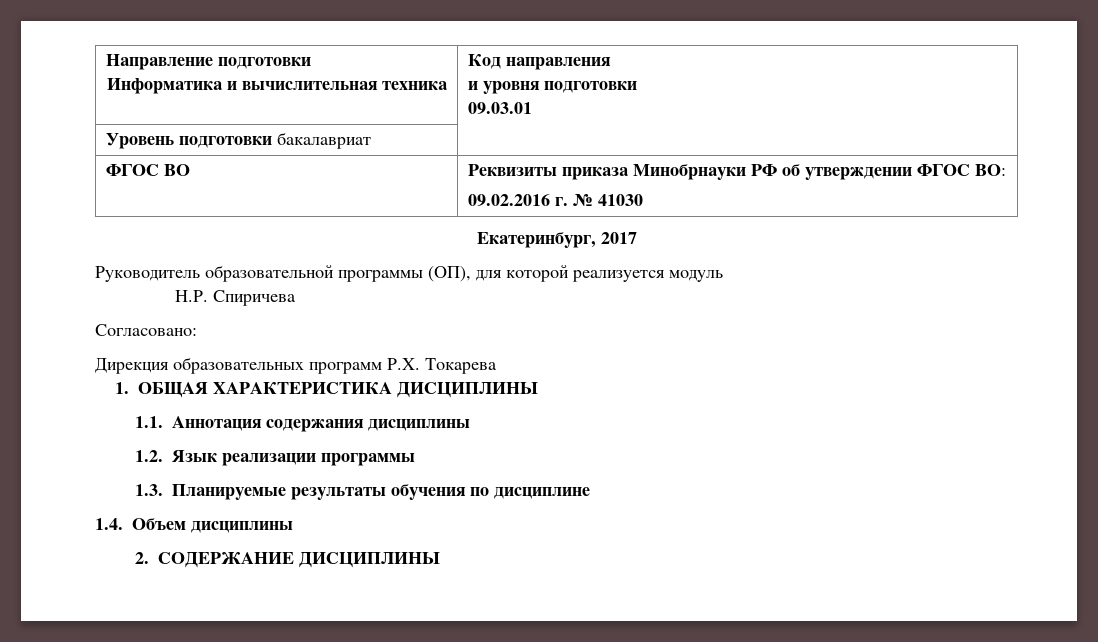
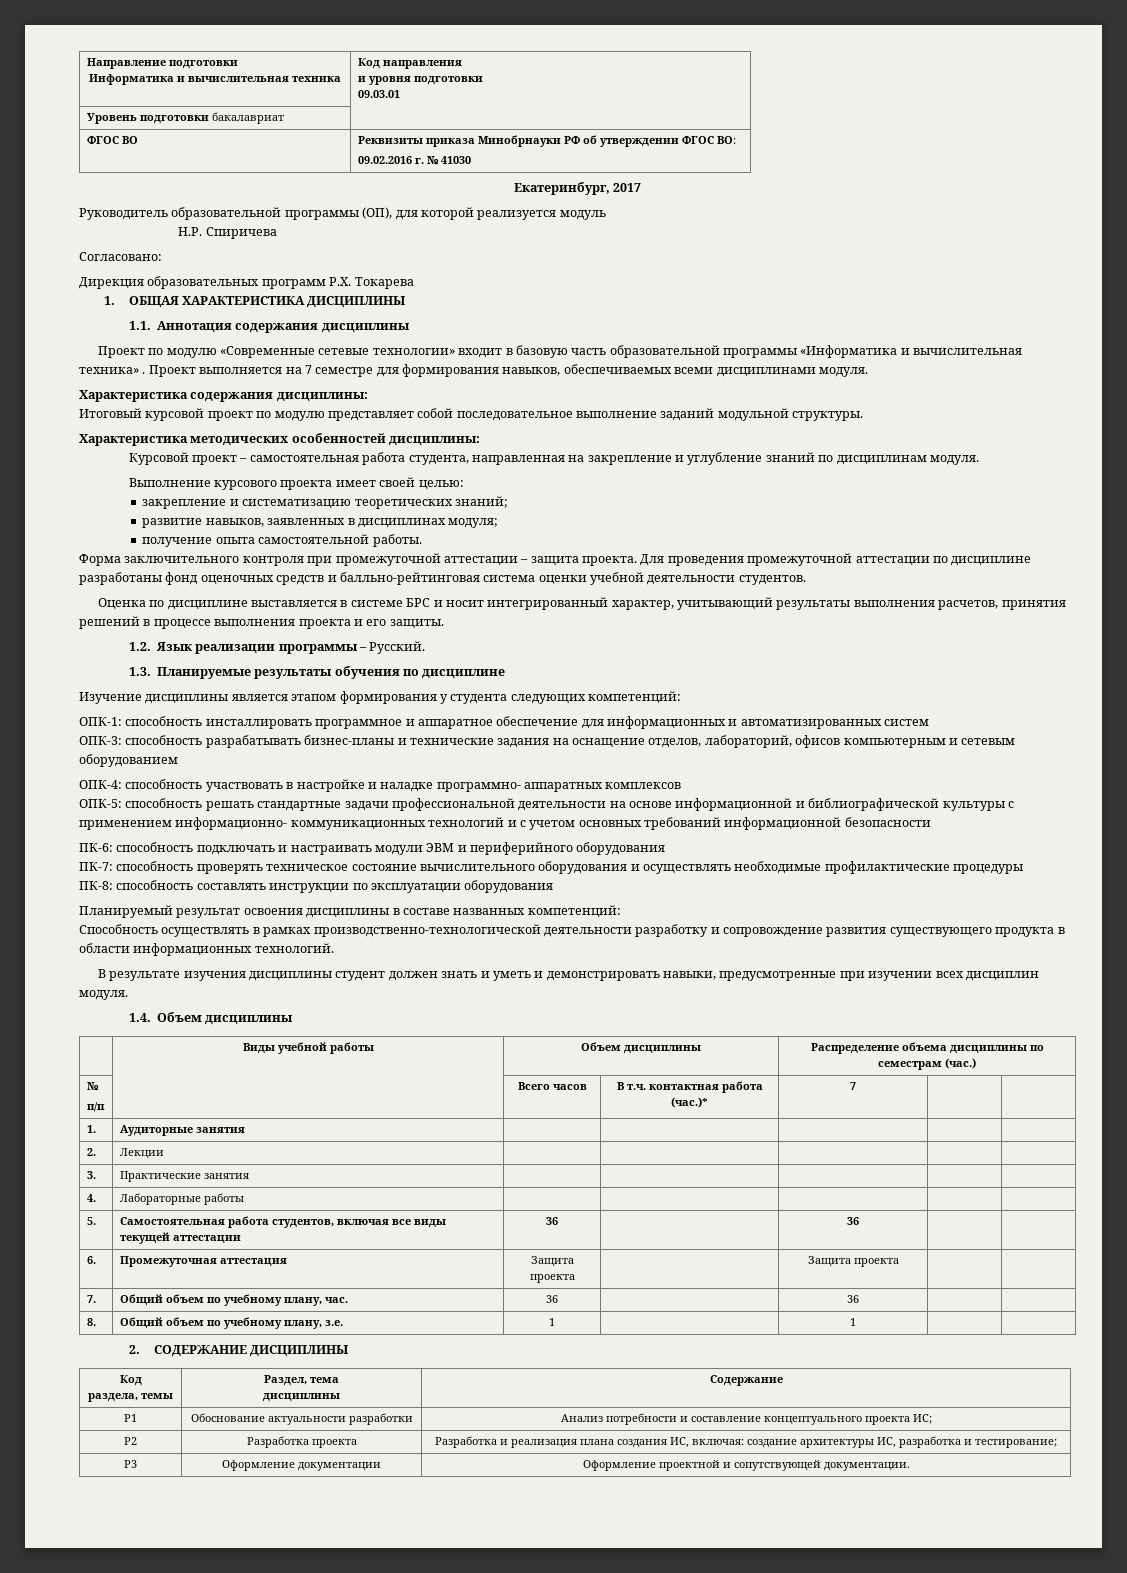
(470, 425) none -> [97,345,1023,358] [79,364,868,377] [79,390,368,402] [79,408,864,421] [79,433,481,446] [128,452,979,465] [128,477,464,490] [142,496,508,509] [142,518,499,528] [142,534,422,547] [79,553,1032,566] [79,572,806,585] [97,597,1066,610] [79,616,444,629] // Проект по модулю «Современные сетевые технологии» входит в базовую часть образовательной программы «Информатика и вычислительная техника» . Проект выполняется на 7 семестре для формирования навыков, обеспечиваемых всеми дисциплинами модуля. // Характеристика содержания дисциплины: // Итоговый курсовой проект по модулю представляет собой последовательное выполнение заданий модульной структуры. // Характеристика методических особенностей дисциплины: // Курсовой проект – самостоятельная работа студента, направленная на закрепление и углубление знаний по дисциплинам модуля. // Выполнение курсового проекта имеет своей целью: // закрепление и систематизацию теоретических знаний; // развитие навыков, заявленных в дисциплинах модуля; // получение опыта самостоятельной работы. // Форма заключительного контроля при промежуточной аттестации – защита проекта. Для проведения промежуточной аттестации по дисциплине разработаны фонд оценочных средств и балльно-рейтинговая система оценки учебной деятельности студентов. // Оценка по дисциплине выставляется в системе БРС и носит интегрированный характер, учитывающий результаты выполнения расчетов, принятия решений в процессе выполнения проекта и его защиты.
(415, 459) none -> [359,641,426,654] – Русский.
[95,518,293,533] [134,552,440,568] 1.4. Объем дисциплины // 2. СОДЕРЖАНИЕ ДИСЦИПЛИНЫ -> [79,691,681,704] [79,716,930,729] [79,735,1016,748] [79,754,178,767] [79,779,682,792] [79,798,1014,811] [79,817,931,830] [79,842,666,855] [79,861,1024,874] [79,880,554,893] [79,905,621,918] [79,924,1065,937] [79,943,334,956] [97,969,1039,981] [79,990,128,1000] [128,1012,294,1025] [242,1042,374,1054] [581,1042,701,1054] [810,1042,1044,1054] [878,1058,976,1070] [86,1082,99,1090] [86,1102,105,1112] [517,1082,587,1090] [616,1081,763,1093] [671,1097,708,1108] [850,1082,856,1090] [86,1125,96,1133] [119,1125,245,1136] [86,1148,96,1156] [119,1148,164,1159] [86,1171,96,1179] [119,1171,249,1182] [86,1194,96,1202] [119,1193,244,1205] [86,1217,96,1225] [119,1216,446,1228] [119,1232,241,1244] [546,1217,558,1225] [847,1217,859,1225] [86,1256,96,1264] [119,1256,287,1267] [530,1256,574,1267] [529,1274,575,1283] [807,1256,899,1267] [86,1295,96,1303] [119,1294,348,1306] [546,1295,558,1303] [847,1295,859,1303] [86,1318,96,1326] [119,1317,343,1329] [549,1318,555,1326] [850,1318,856,1326] [128,1345,348,1357] [119,1375,142,1386] [88,1393,173,1402] [264,1375,339,1386] [263,1393,340,1402] [709,1375,783,1386] [124,1414,137,1422] [190,1413,413,1425] [560,1413,932,1425] [124,1437,137,1445] [246,1436,357,1448] [435,1436,1057,1448] [124,1460,137,1468] [222,1460,381,1471] [582,1460,910,1471] Изучение дисциплины является этапом формирования у студента следующих компетенций: // ОПК-1: способность инсталлировать программное и аппаратное обеспечение для информационных и автоматизированных систем // ОПК-3: способность разрабатывать бизнес-планы и технические задания на оснащение отделов, лабораторий, офисов компьютерным и сетевым оборудованием // ОПК-4: способность участвовать в настройке и наладке программно- аппаратных комплексов // ОПК-5: способность решать стандартные задачи профессиональной деятельности на основе информационной и библиографической культуры с применением информационно- коммуникационных технологий и с учетом основных требований информационной безопасности // ПК-6: способность подключать и настраивать модули ЭВМ и периферийного оборудования // ПК-7: способность проверять техническое состояние вычислительного оборудования и осуществлять необходимые профилактические процедуры // ПК-8: способность составлять инструкции по эксплуатации оборудования // Планируемый результат освоения дисциплины в составе названных компетенций: // Способность осуществлять в рамках производственно-технологической деятельности разработку и сопровождение развития существующего продукта в области информационных технологий. // В результате изучения дисциплины студент должен знать и уметь и демонстрировать навыки, предусмотренные при изучении всех дисциплин модуля. // 1.4. Объем дисциплины // | Виды учебной работы | Объем дисциплины | Распределение объема дисциплины по семестрам (час.) // № // п/п | | Всего часов | В т.ч. контактная работа (час.)* | 7 | | // 1. | Аудиторные занятия | | | | | // 2. | Лекции | | | | | // 3. | Практические занятия | | | | | // 4. | Лабораторные работы | | | | | // 5. | Самостоятельная работа студентов, включая все виды текущей аттестации | 36 | | 36 | | // 6. | Промежуточная аттестация | Защита проекта | | Защита проекта | | // 7. | Общий объем по учебному плану, час. | 36 | | 36 | | // 8. | Общий объем по учебному плану, з.е. | 1 | | 1 | | // 2. СОДЕРЖАНИЕ ДИСЦИПЛИНЫ // Код // раздела, темы | Раздел, тема // дисциплины | Содержание // Р1 | Обоснование актуальности разработки | Анализ потребности и составление концептуального проекта ИС; // Р2 | Разработка проекта | Разработка и реализация плана создания ИС, включая: создание архитектуры ИС, разработка и тестирование; // Р3 | Оформление документации | Оформление проектной и сопутствующей документации.

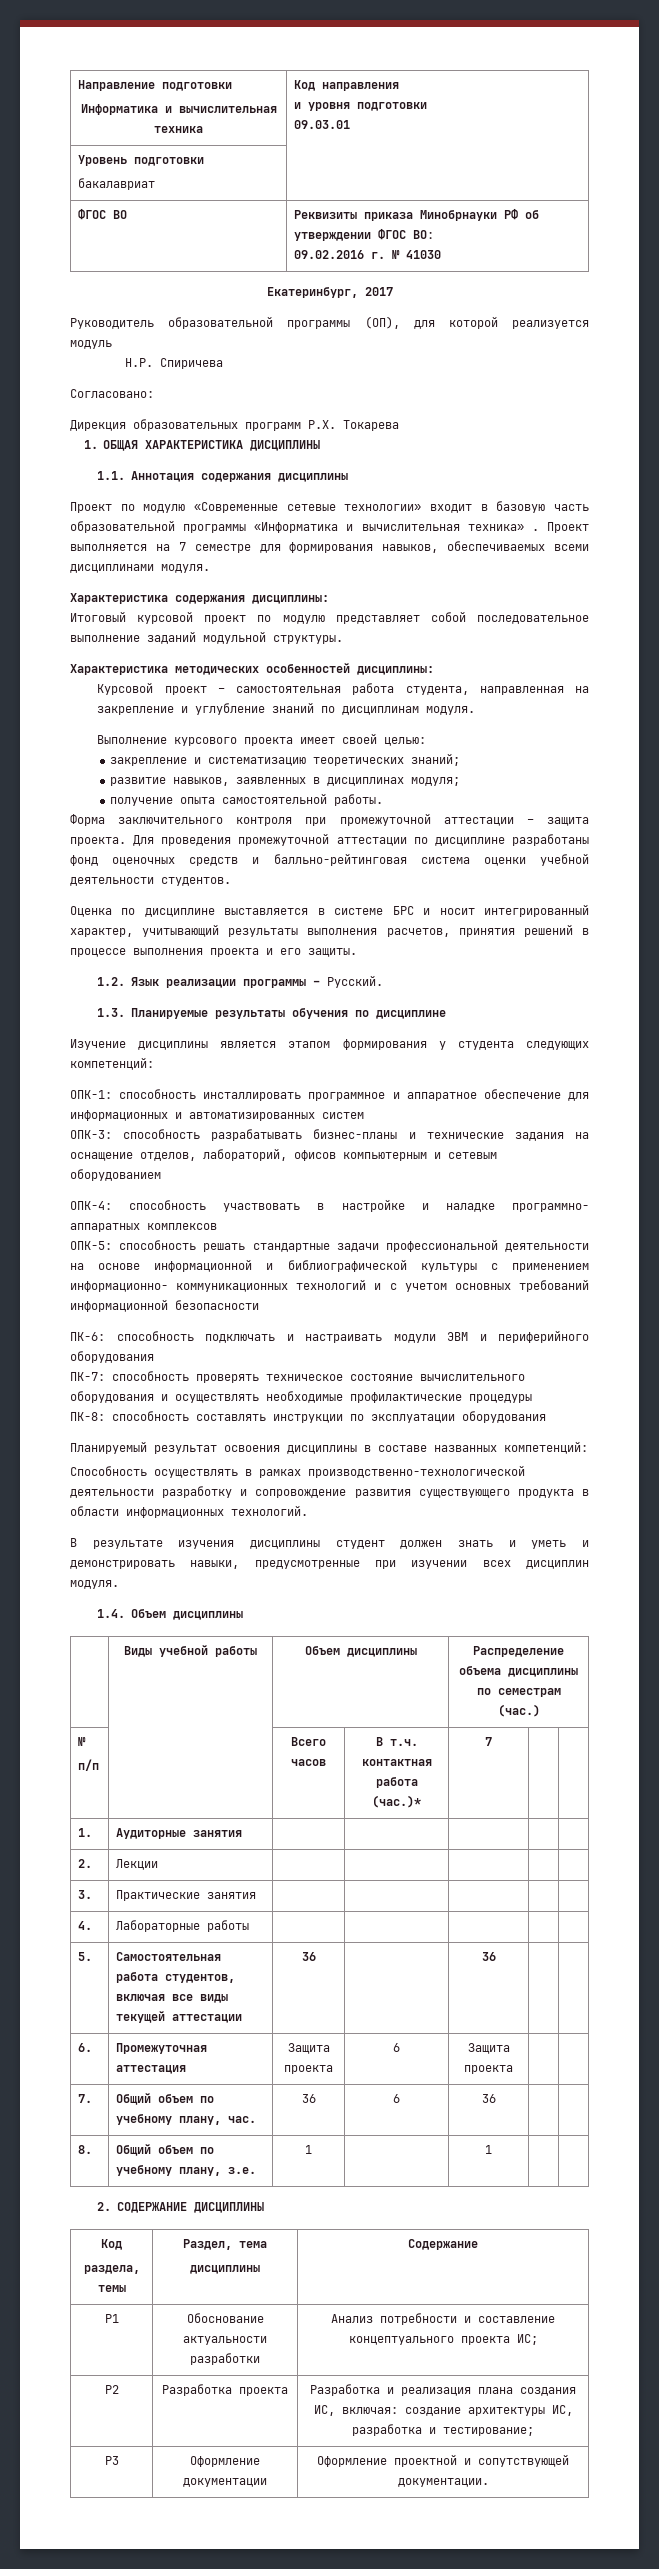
(209, 119) none -> (205, 161) //
(575, 1278) none -> [393,2043,400,2052] 6
(558, 1299) none -> [393,2094,400,2103] 6

